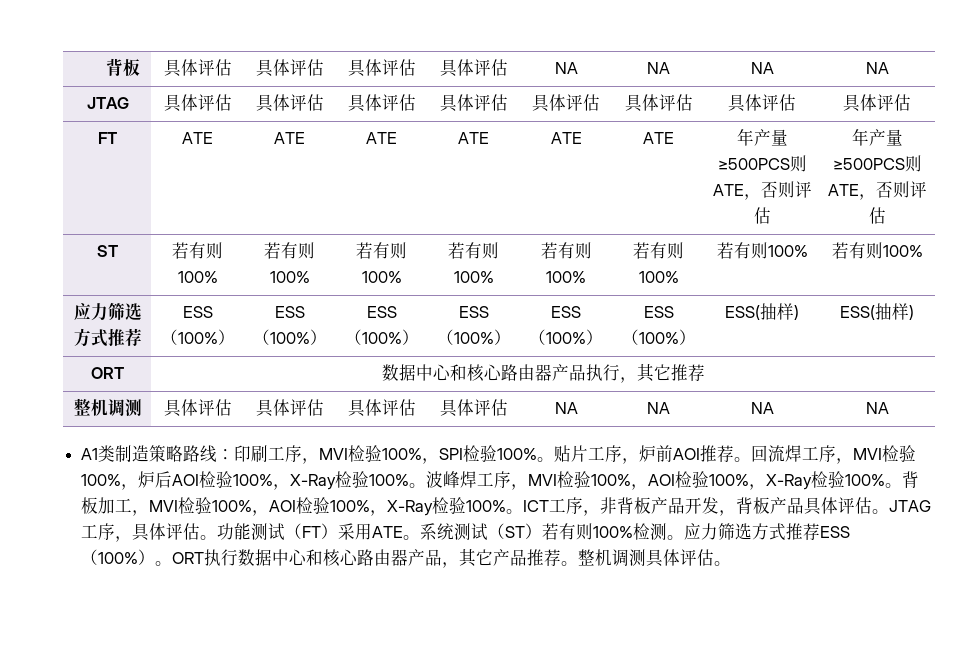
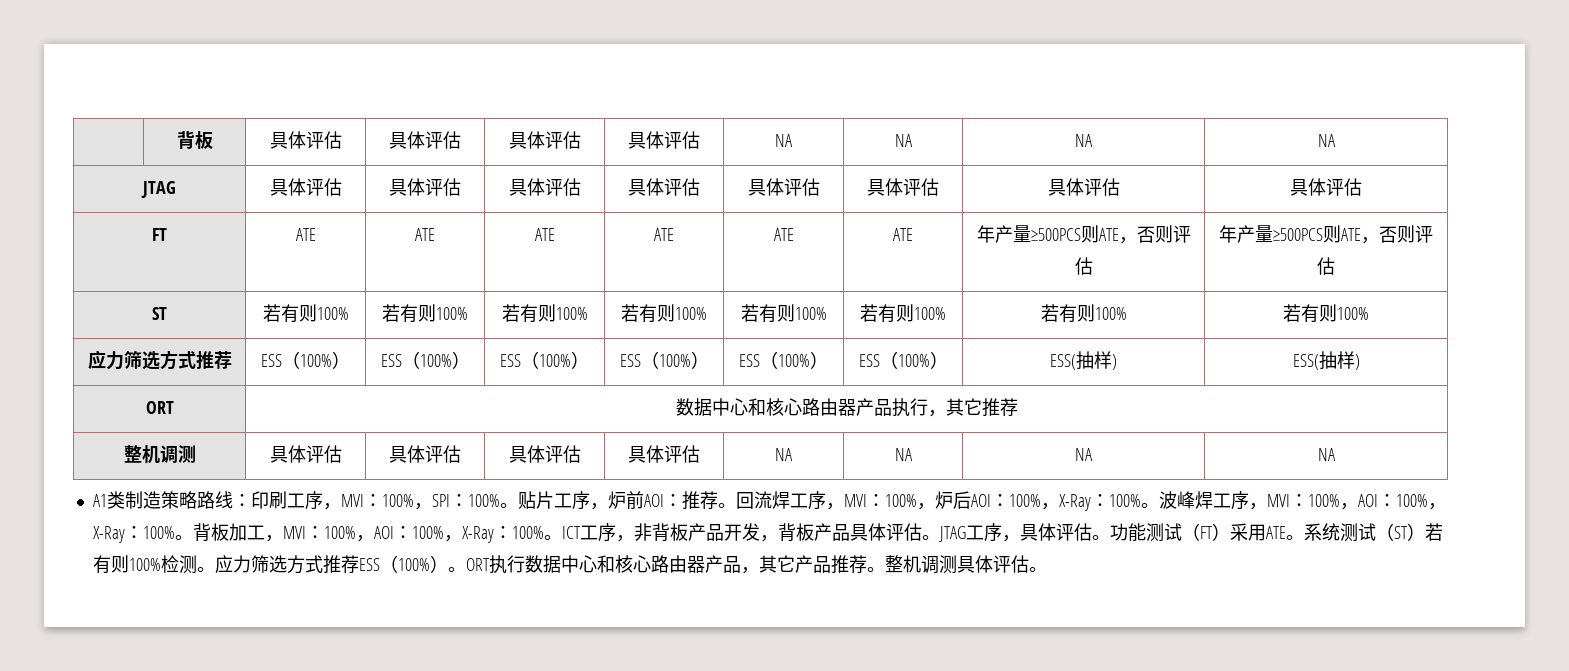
[348,445,383,462] 检验 -> [363,494,382,507] ：
[463,445,498,462] 检验 -> [449,494,468,507] ：
(701, 454) none -> [663,494,682,507] ：
[882,445,917,462] 检验 -> [866,494,885,507] ：
[199,471,370,490] 检验100%，X-Ray检验 -> [990,494,1109,511] ：100%，X-Ray：
[557,471,846,490] 检验100%，AOI检验100%，X-Ray检验 -> [1289,494,1446,510] [92,526,143,543] ：100%，AOI：100%，X-Ray：
[178,497,467,516] 检验100%，AOI检验100%，X-Ray检验 -> [305,526,512,543] ：100%，AOI：100%，X-Ray：

